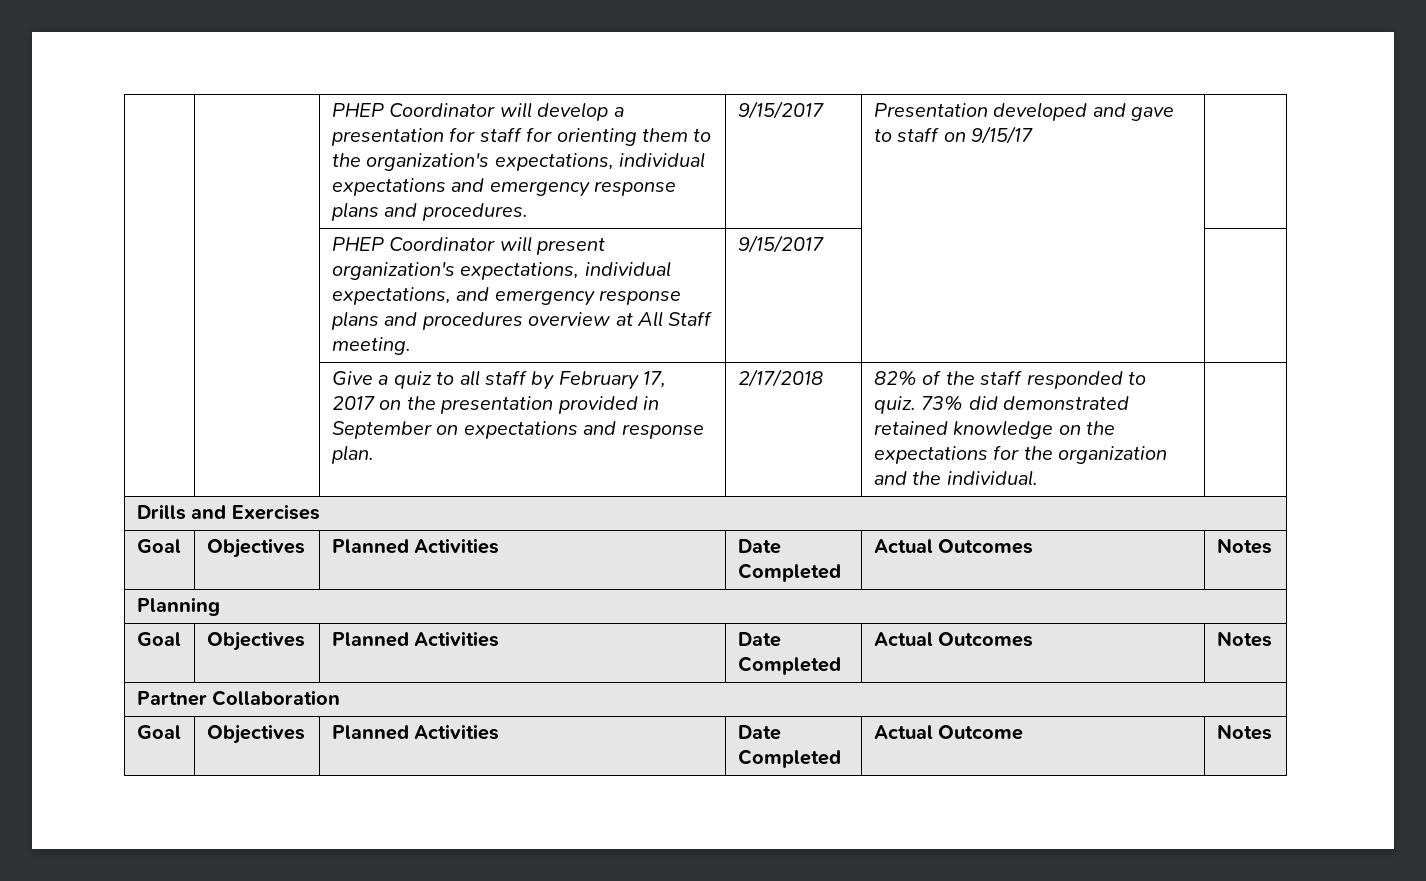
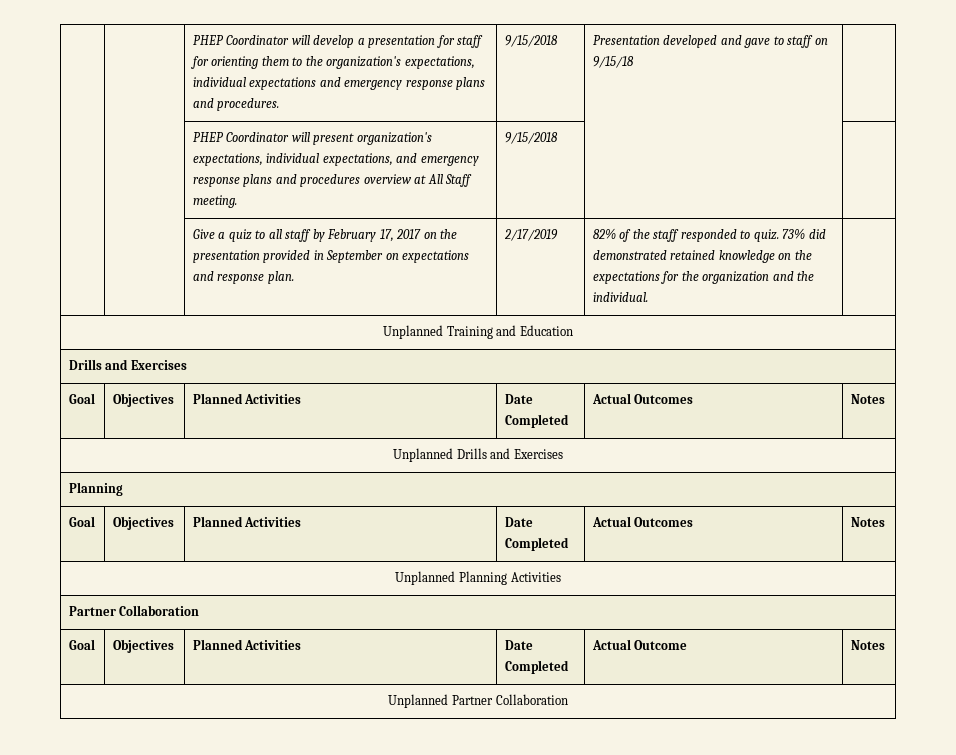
[737,101,824,119] 9/15/2017 -> [504,35,558,47] 9/15/2018
[971,126,1034,144] 9/15/17 -> [592,56,634,68] 9/15/18
[737,235,824,253] 9/15/2017 -> [504,132,558,144] 9/15/2018
[737,369,823,387] 2/17/2018 -> [503,229,558,241] 2/17/2019
(1038, 478) none -> [383,325,573,339] // Unplanned Training and Education
(1272, 546) none -> [393,448,563,462] // Unplanned Drills and Exercises
(1272, 639) none -> [395,571,561,585] // Unplanned Planning Activities
(1272, 732) none -> [388,694,568,708] // Unplanned Partner Collaboration

